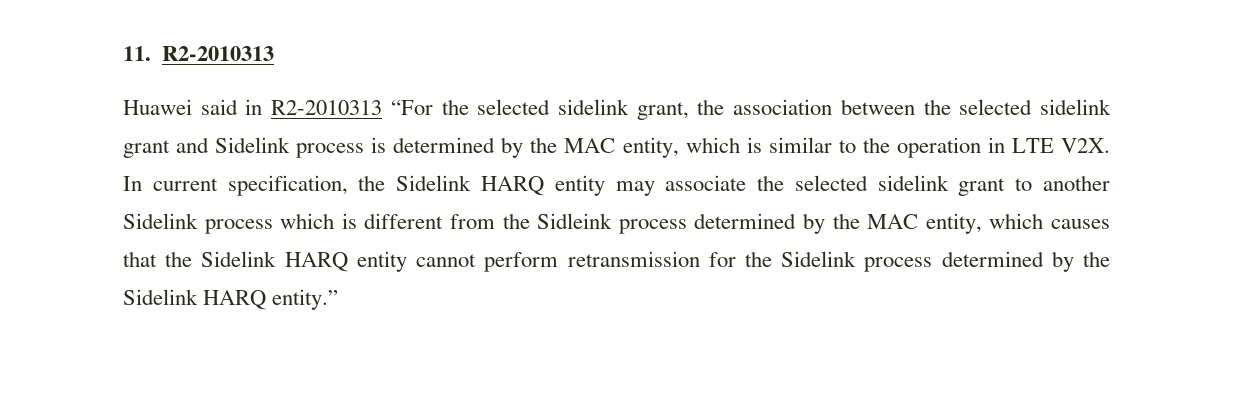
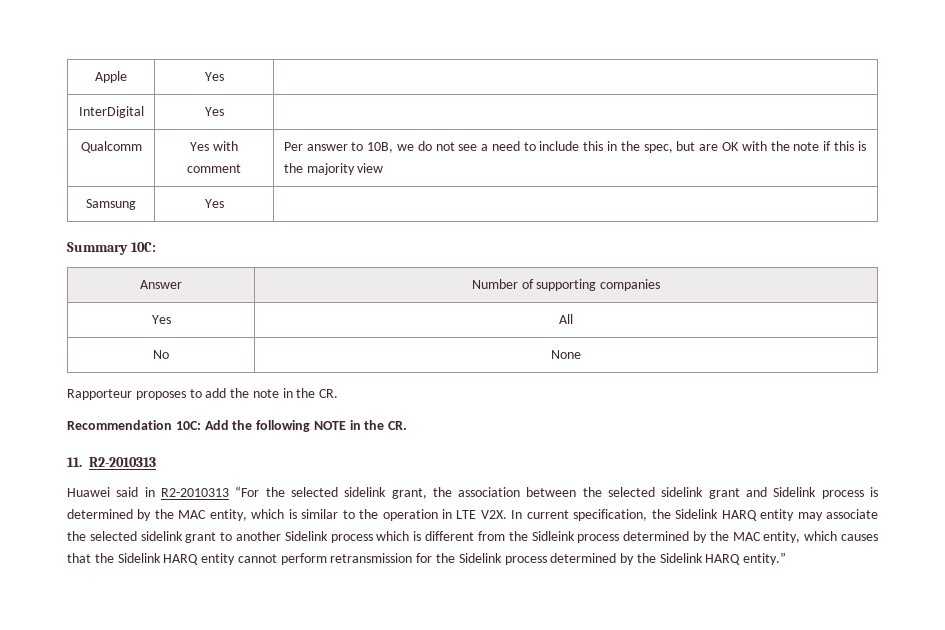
(123, 53) none -> [95,71,127,83] [204,72,224,81] [78,106,144,118] [204,107,224,116] [80,141,142,153] [190,141,238,151] [187,164,241,173] [283,141,866,153] [283,163,384,175] [86,199,136,210] [204,199,224,208] [67,242,156,255] [140,280,182,289] [471,279,661,291] [151,315,171,324] [559,314,573,324] [153,350,169,359] [551,350,581,359] [67,388,339,400] [67,420,408,432] Apple | Yes | // InterDigital | Yes | // Qualcomm | Yes with comment | Per answer to 10B, we do not see a need to include this in the spec, but are OK with the note if this is the majority view // Samsung | Yes | // Summary 10C: // Answer | Number of supporting companies // Yes | All // No | None // Rapporteur proposes to add the note in the CR. // Recommendation 10C: Add the following NOTE in the CR. //

